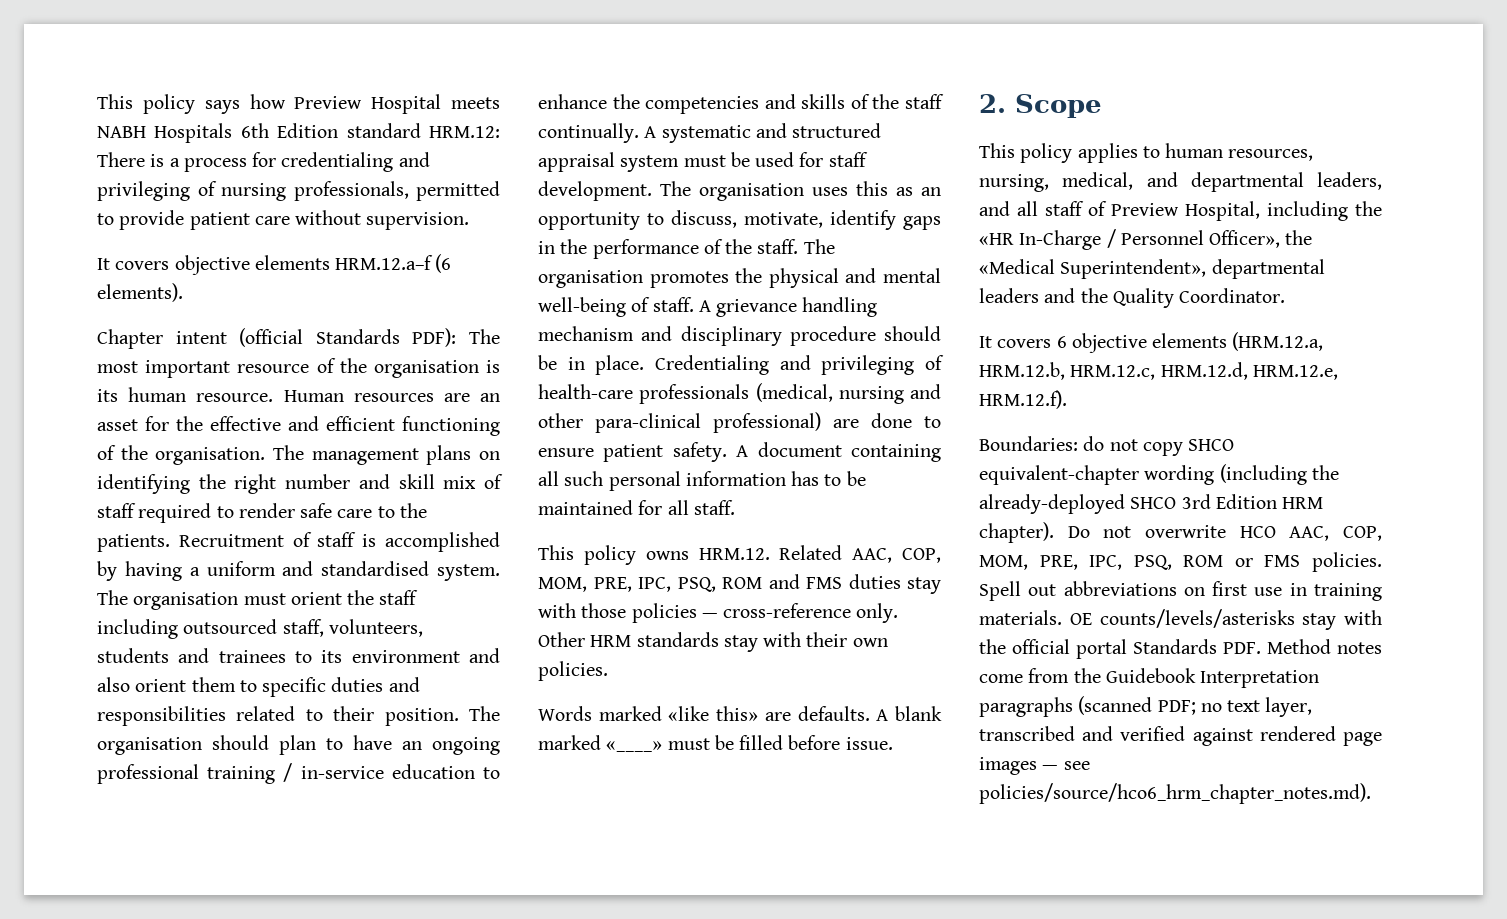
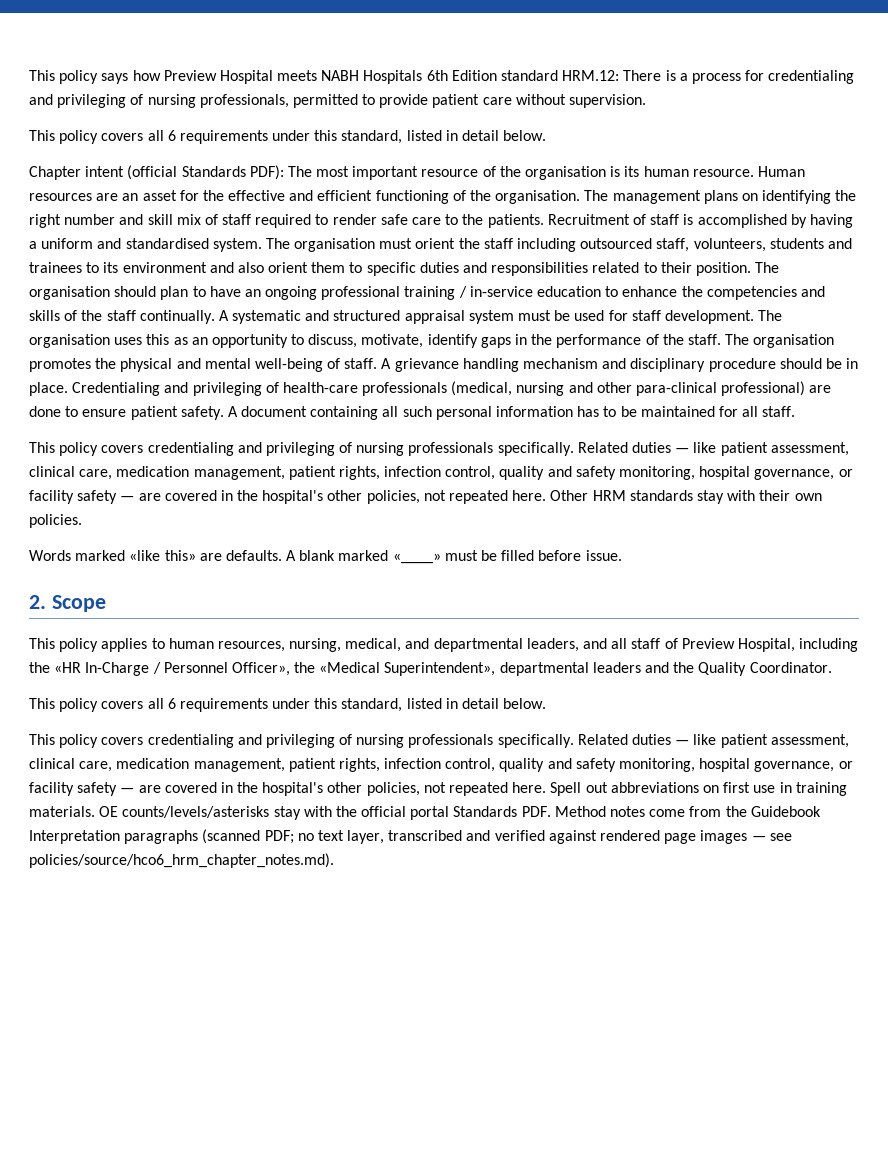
[97,254,452,275] [97,283,183,302] It covers objective elements HRM.12.a–f (6 elements). -> [29,130,547,144] This policy covers all 6 requirements under this standard, listed in detail below.
[645,545,941,563] [538,574,941,594] [538,603,899,623] owns HRM.12. Related AAC, COP, MOM, PRE, IPC, PSQ, ROM and FMS duties stay with those policies — cross-reference only. -> [101,442,849,456] [29,466,853,480] [29,490,547,504] covers credentialing and privileging of nursing professionals specifically. Related duties — like patient assessment, clinical care, medication management, patient rights, infection control, quality and safety monitoring, hospital governance, or facility safety — are covered in the hospital's other policies, not repeated here.
[979,332,1324,353] [979,362,1338,380] [979,390,1067,409] [979,436,1235,456] [979,464,1339,485] [979,494,1324,514] [979,522,1382,543] [979,552,1382,572] It covers 6 objective elements (HRM.12.a, HRM.12.b, HRM.12.c, HRM.12.d, HRM.12.e, HRM.12.f). // Boundaries: do not copy SHCO equivalent-chapter wording (including the already-deployed SHCO 3rd Edition HRM chapter). Do not overwrite HCO AAC, COP, MOM, PRE, IPC, PSQ, ROM or FMS policies. -> [29,698,547,712] [29,734,849,748] [29,758,853,772] [29,782,547,796] This policy covers all 6 requirements under this standard, listed in detail below. // This policy covers credentialing and privileging of nursing professionals specifically. Related duties — like patient assessment, clinical care, medication management, patient rights, infection control, quality and safety monitoring, hospital governance, or facility safety — are covered in the hospital's other policies, not repeated here.

